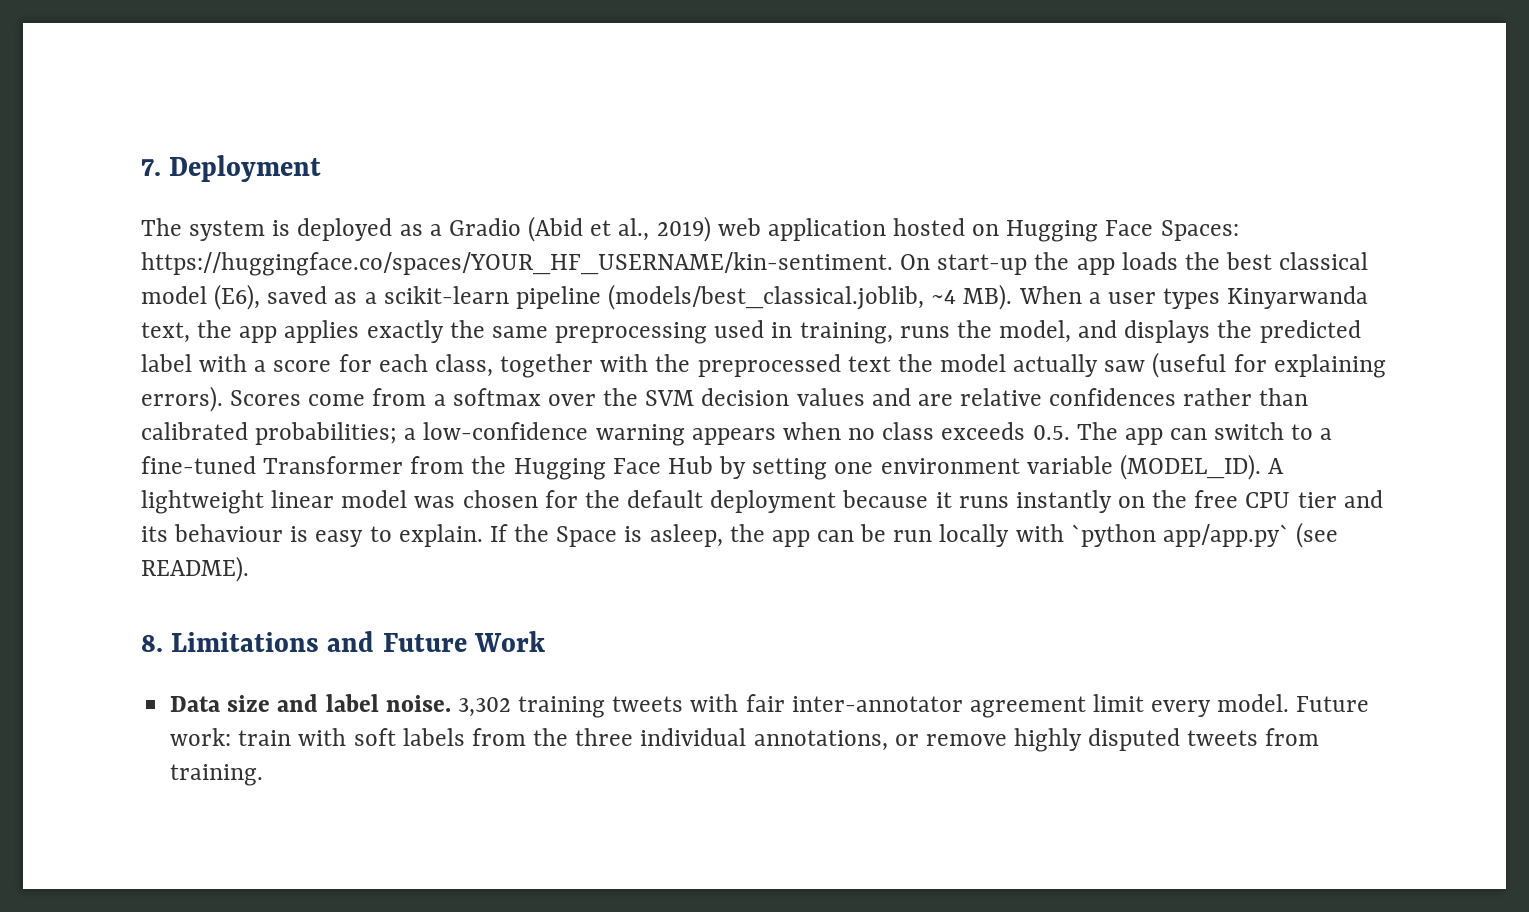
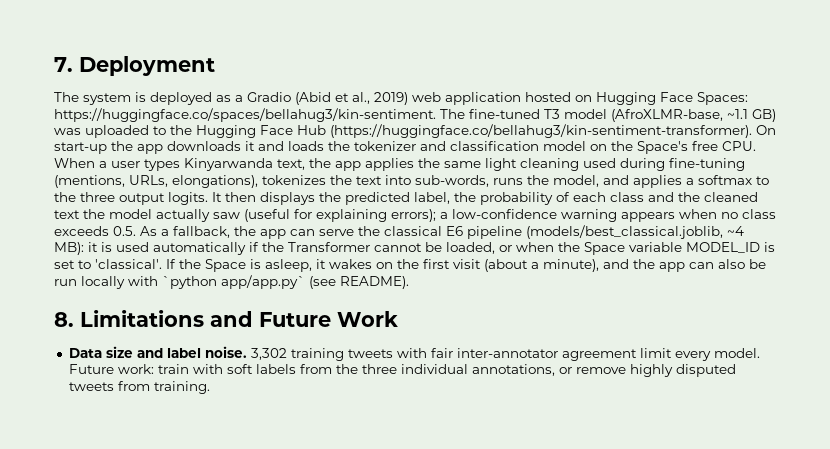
[141,252,1369,276] [141,284,1013,310] https://huggingface.co/spaces/YOUR_HF_USERNAME/kin-sentiment. On start-up the app loads the best classical model (E6), saved as a scikit-learn pipeline (models/best_classical.joblib, ~4 MB). -> [54,108,776,122] [54,124,776,138] [54,141,756,154] https://huggingface.co/spaces/bellahug3/kin-sentiment. The fine-tuned T3 model (AfroXLMR-base, ~1.1 GB) was uploaded to the Hugging Face Hub (https://huggingface.co/bellahug3/kin-sentiment-transformer). On start-up the app downloads it and loads the tokenizer and classification model on the Space's free CPU.
[366,320,444,343] exactly -> (414, 164) none
[555,320,1361,344] [141,354,841,378] preprocessing used in training, runs the model, and displays the predicted label with a score for each class, together with the preprocessed -> [485,158,745,171] [54,175,769,188] [54,192,758,205] light cleaning used during fine-tuning (mentions, URLs, elongations), tokenizes the text into sub-words, runs the model, and applies a softmax to the three output logits. It then displays the predicted label, the probability of each class and the cleaned
[141,386,1309,412] [141,422,398,445] errors). Scores come from a softmax over the SVM decision values and are relative confidences rather than calibrated probabilities; -> [391,209,436,222] errors);
[1076,422,1333,445] [141,454,1285,480] [141,490,1383,514] [141,524,483,547] The app can switch to a fine-tuned Transformer from the Hugging Face Hub by setting one environment variable (MODEL_ID). A lightweight linear model was chosen for the default deployment because it runs instantly on the free CPU tier and its behaviour is easy to explain. -> [140,225,744,239] [54,242,775,255] [54,259,162,269] As a fallback, the app can serve the classical E6 pipeline (models/best_classical.joblib, ~4 MB): it is used automatically if the Transformer cannot be loaded, or when the Space variable MODEL_ID is set to 'classical'.
[729,524,855,547] the app can -> [316,259,745,272] it wakes on the first visit (about a minute), and the app can also

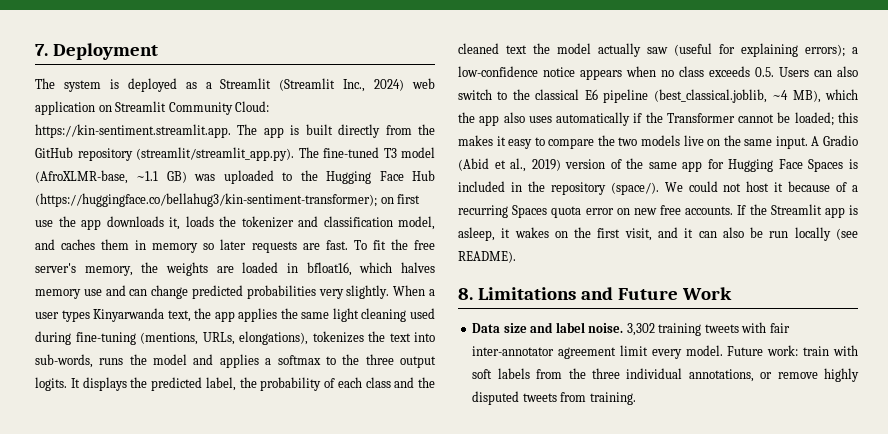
[247,92,748,105] [54,108,436,122] Gradio (Abid et al., 2019) web application hosted on Hugging Face Spaces: https://huggingface.co/spaces/bellahug3/kin-sentiment. -> [220,78,435,92] [35,101,270,115] [35,124,435,138] [35,147,294,161] Streamlit (Streamlit Inc., 2024) web application on Streamlit Community Cloud: https://kin-sentiment.streamlit.app. The app is built directly from the GitHub repository (streamlit/streamlit_app.py).
[330,124,776,138] [54,142,107,154] (https://huggingface.co/bellahug3/kin-sentiment-transformer). On start-up -> [35,193,421,207] [35,220,53,227] (https://huggingface.co/bellahug3/kin-sentiment-transformer); on first use
[245,141,284,151] it and -> [169,217,180,230] it,
[543,141,756,154] model on the Space's free CPU. -> [398,216,435,230] [35,239,436,253] [35,262,436,276] [35,285,390,299] model, and caches them in memory so later requests are fast. To fit the free server's memory, the weights are loaded in bfloat16, which halves memory use and can change predicted probabilities very slightly.
[553,175,599,187] model, -> [153,354,188,365] model
[225,192,256,202] then -> (80, 383) none
[561,209,617,222] warning -> [543,67,575,77] notice
[140,225,744,239] [54,242,149,255] As a fallback, the app can serve the classical E6 pipeline (models/best_classical.joblib, ~4 MB): it is used -> [779,66,858,77] [458,89,858,103] [458,112,552,126] Users can also switch to the classical E6 pipeline (best_classical.joblib, ~4 MB), which the app also uses
[446,242,775,255] [54,259,246,272] loaded, or when the Space variable MODEL_ID is set to 'classical'. If the Space -> [794,112,858,126] [458,135,858,149] [458,158,858,172] [458,181,859,195] [458,204,845,218] loaded; this makes it easy to compare the two models live on the same input. A Gradio (Abid et al., 2019) version of the same app for Hugging Face Spaces is included in the repository (space/). We could not host it because of a recurring Spaces quota error on new free accounts. If the Streamlit app
[453,259,685,272] visit (about a minute), and the app -> [624,227,694,241] visit, and it
[128,275,305,289] with `python app/app.py` -> (831, 234) none

